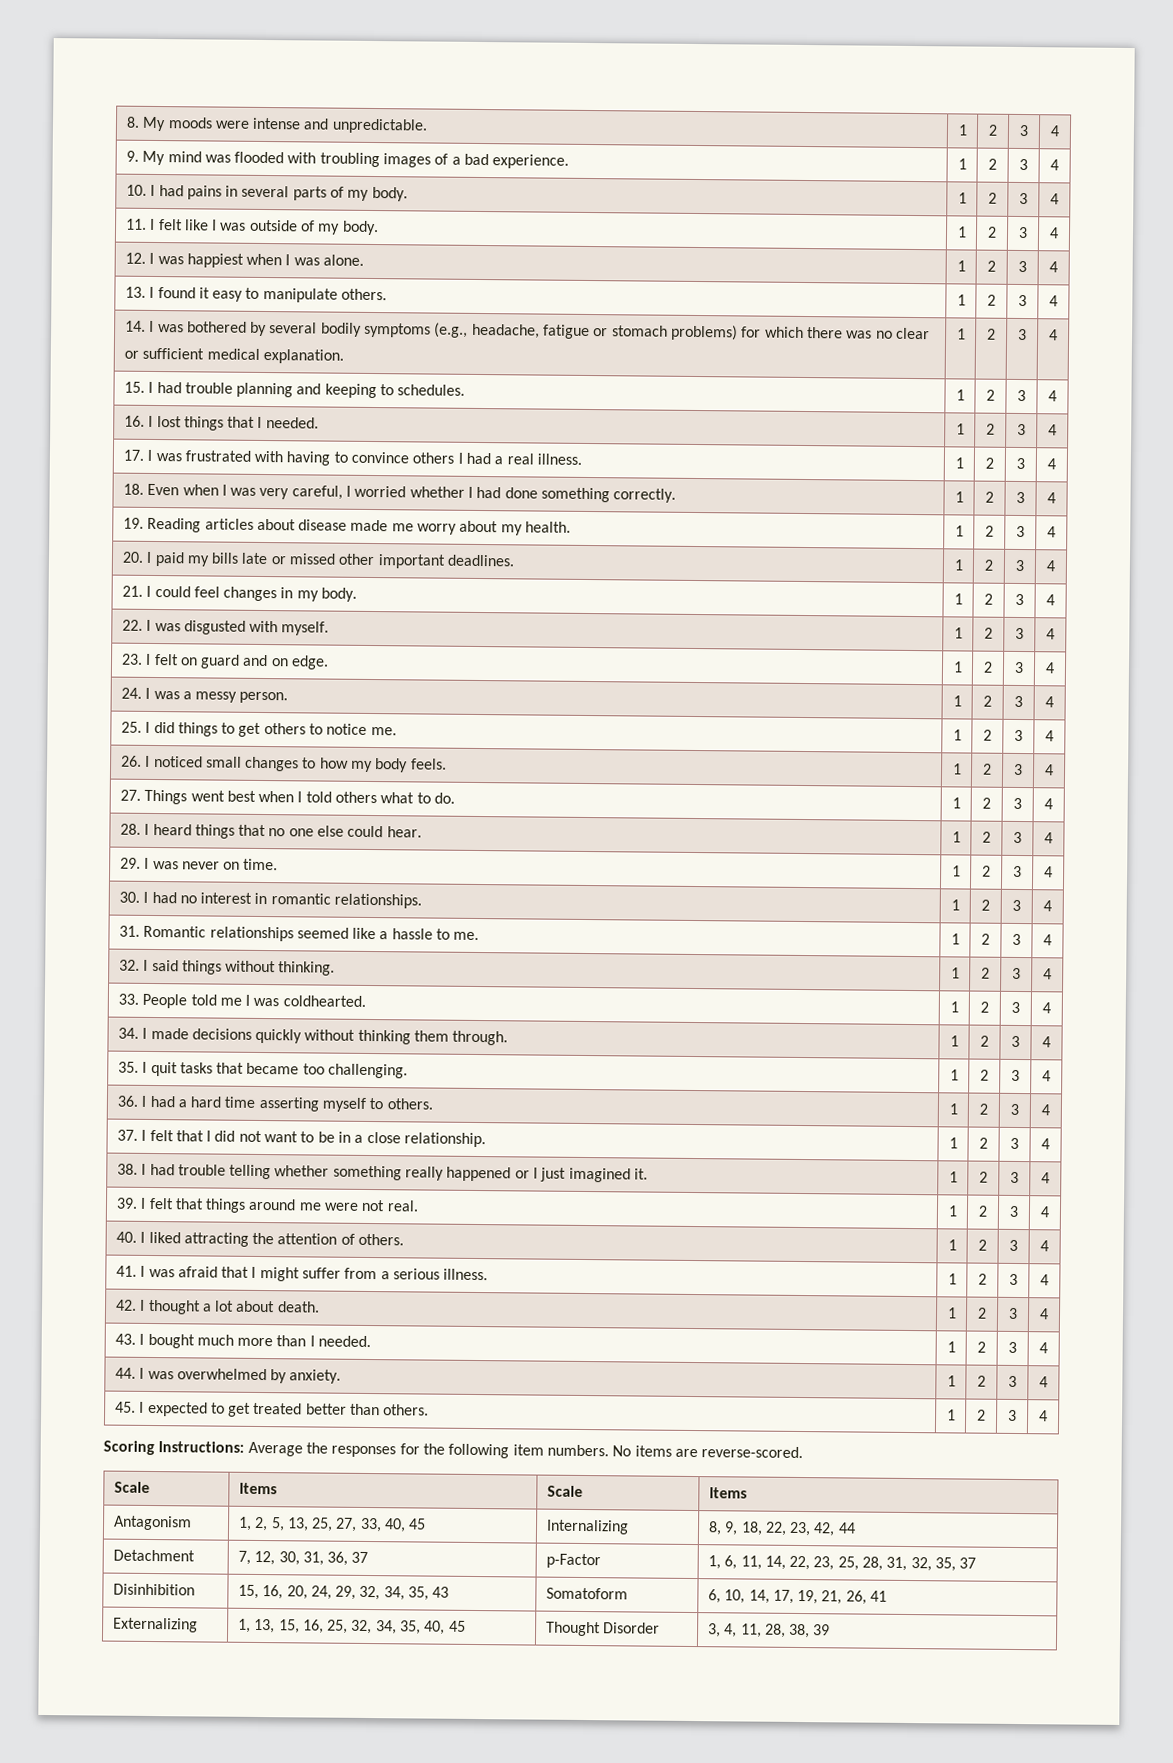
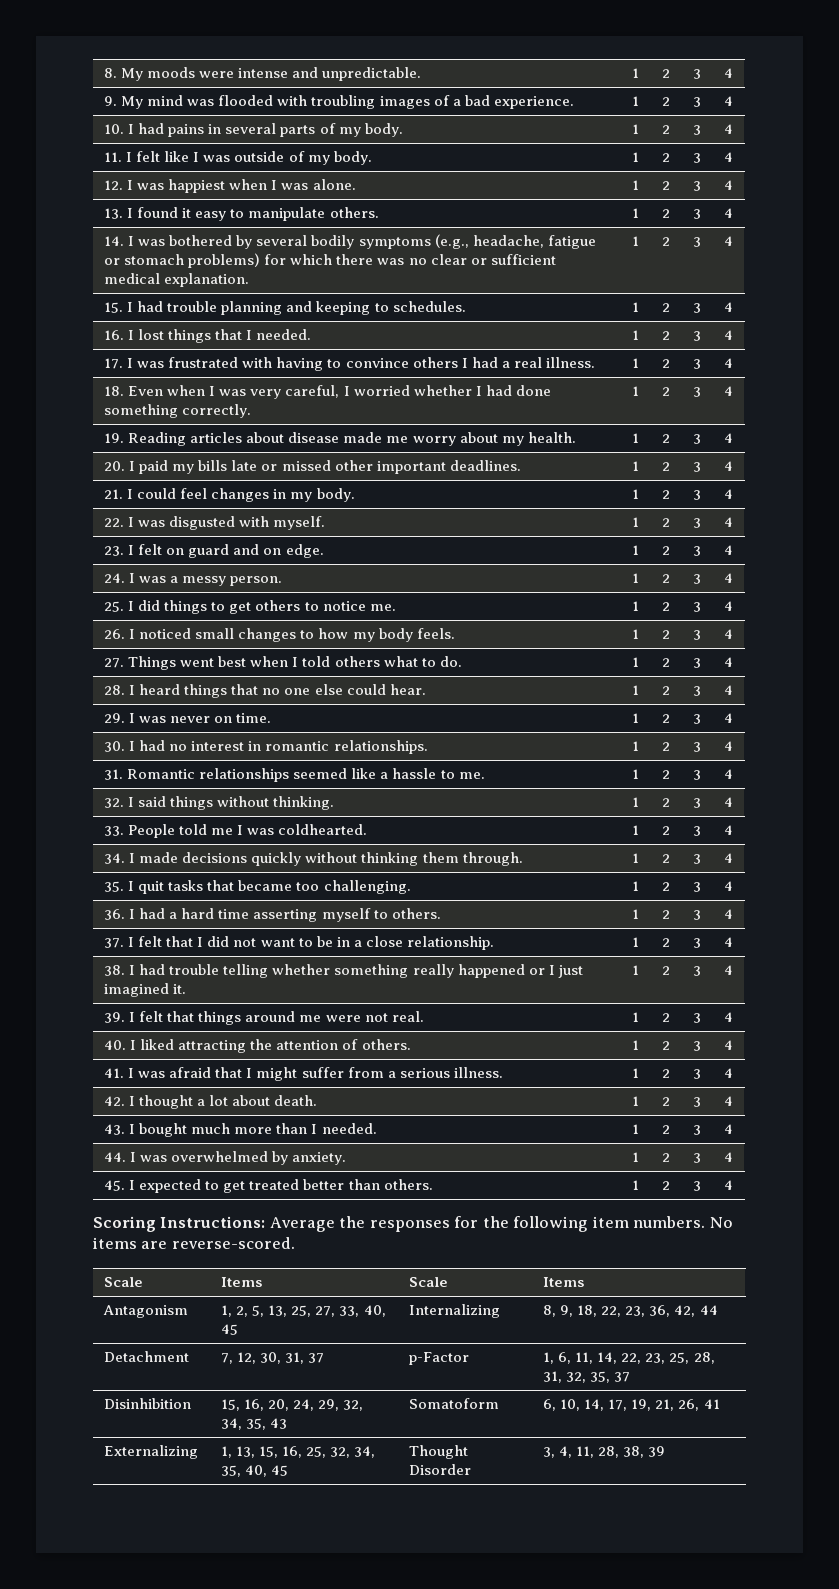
(812, 1529) none -> [649,1305,671,1317] 36,
[327,1551,349,1566] 36, -> (305, 1358) none

